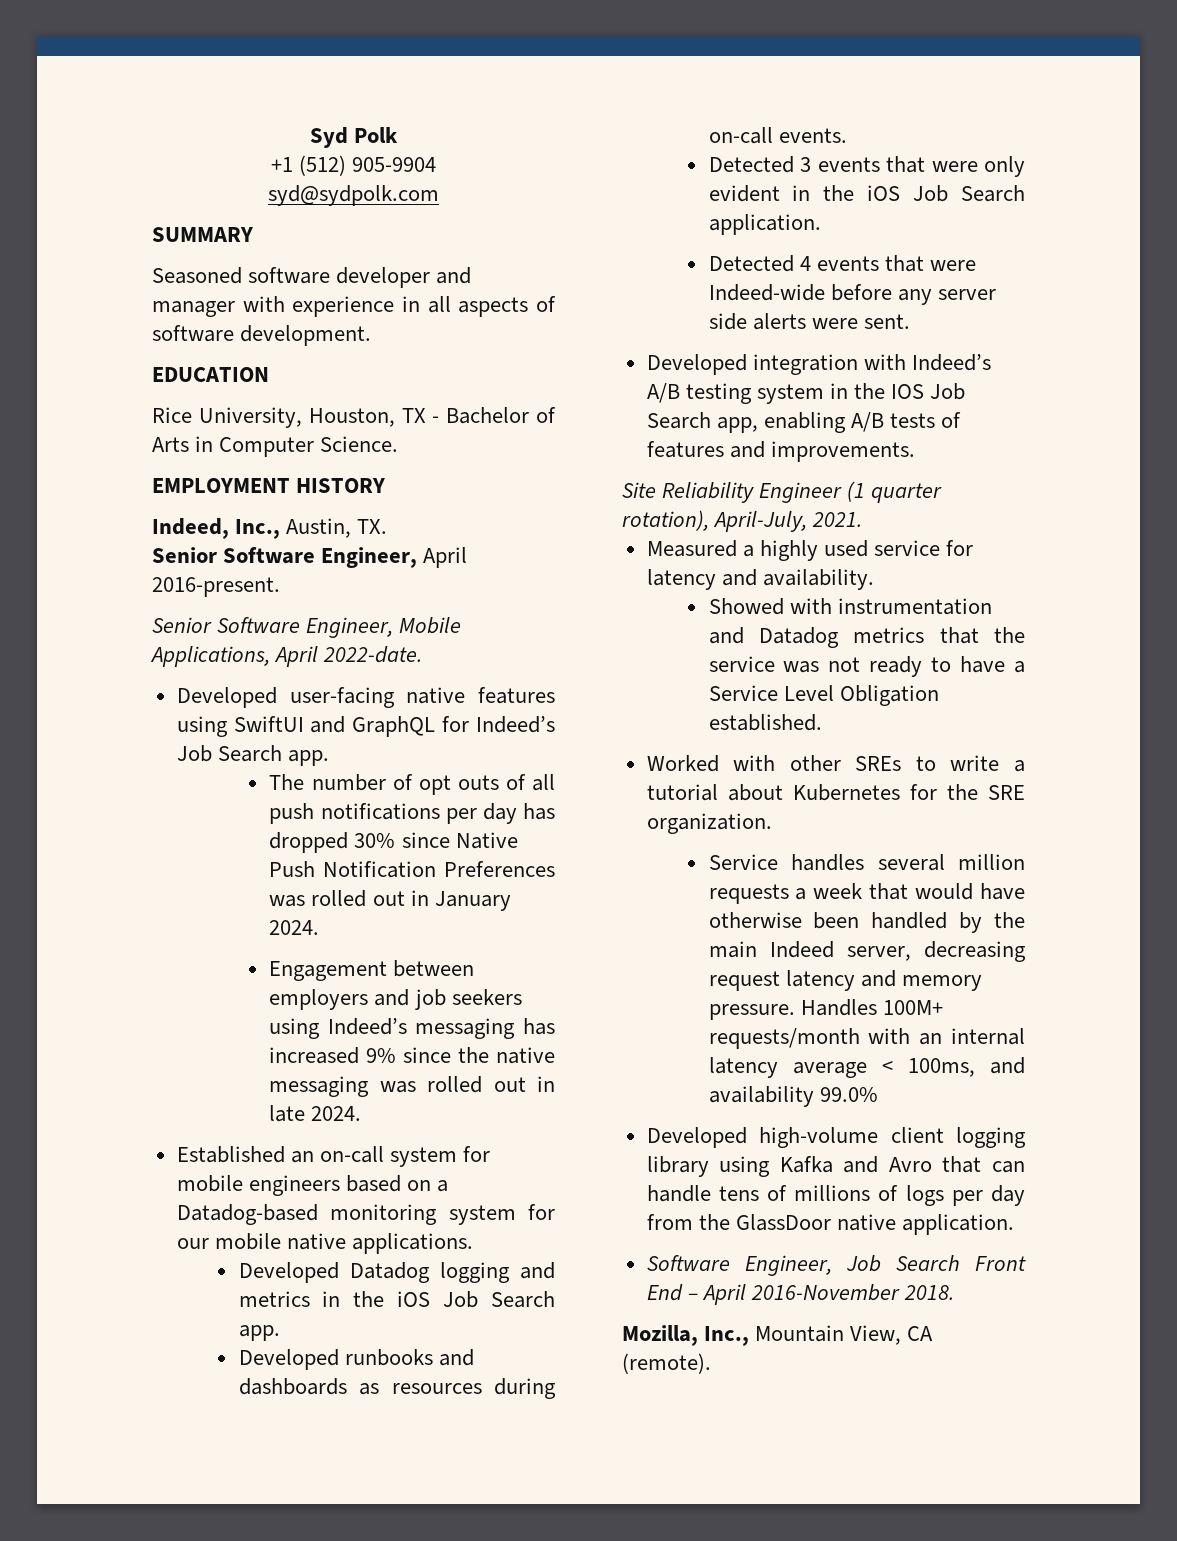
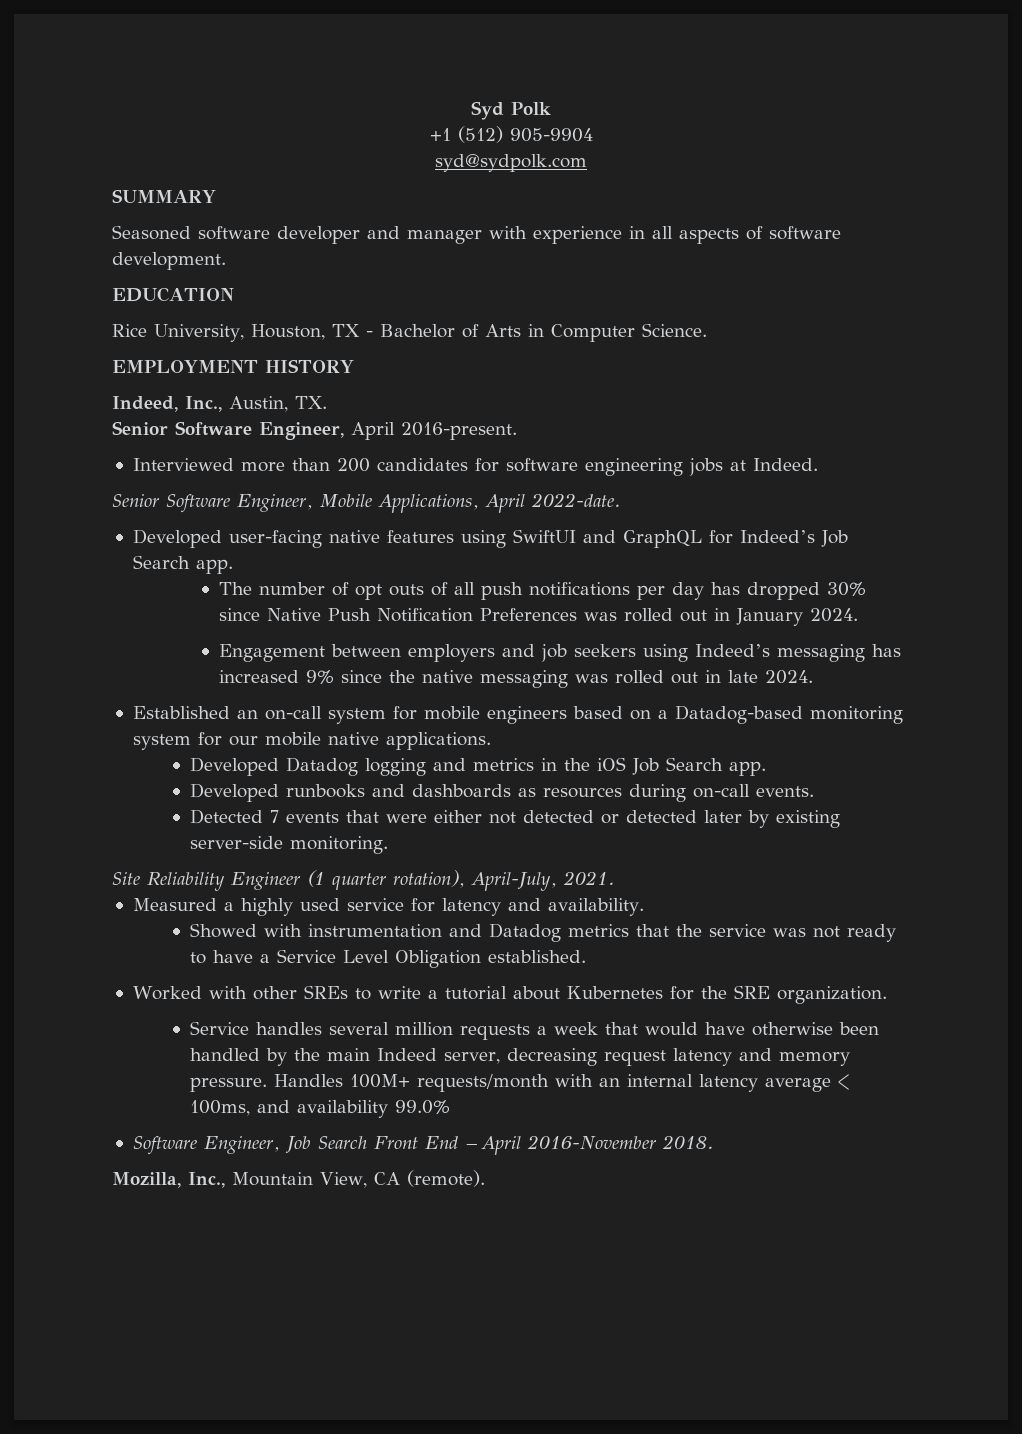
(280, 587) none -> [132,458,818,476] // Interviewed more than 200 candidates for software engineering jobs at Indeed.
[800,156,1025,177] [708,185,1025,202] [708,214,821,235] [708,255,976,272] [708,284,996,305] [708,313,910,330] [646,354,991,375] [646,383,966,404] [646,412,962,433] [646,441,915,462] 3 events that were only evident in the iOS Job Search application. // Detected 4 events that were Indeed-wide before any server side alerts were sent. // Developed integration with Indeed’s A/B testing system in the IOS Job Search app, enabling A/B tests of features and improvements. -> [270,810,841,828] [190,836,389,854] 7 events that were either not detected or detected later by existing server-side monitoring.
[646,1127,1026,1148] [646,1156,1025,1177] [646,1185,1025,1206] [646,1214,1015,1235] // Developed high-volume client logging library using Kafka and Avro that can handle tens of millions of logs per day from the GlassDoor native application. -> (451, 1107) none

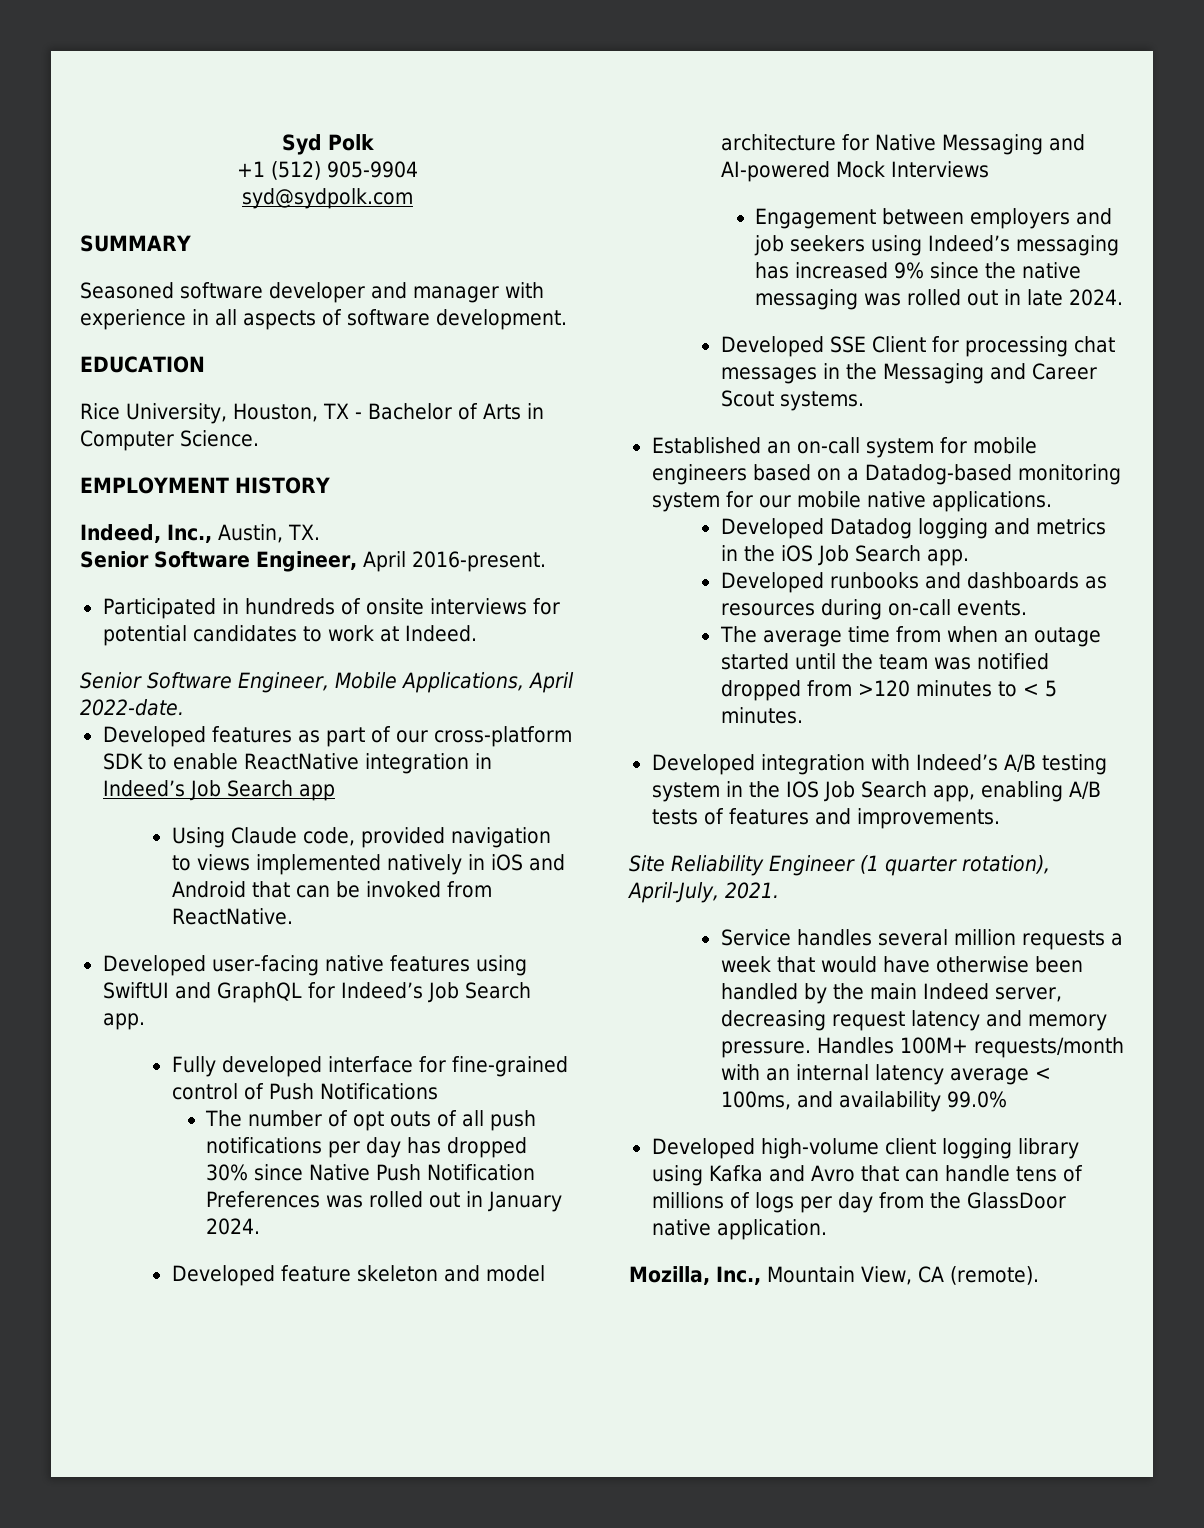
[132,458,723,476] Interviewed more than 200 candidates for software engineering jobs -> [102,598,560,619] [102,625,374,646] Participated in hundreds of onsite interviews for potential candidates to work
(621, 500) none -> [102,726,572,747] [102,753,492,774] [102,780,335,801] [171,827,551,848] [171,854,565,875] [171,881,492,898] [171,908,293,925] // Developed features as part of our cross-platform SDK to enable ReactNative integration in Indeed’s Job Search app // Using Claude code, provided navigation to views implemented natively in iOS and Android that can be invoked from ReactNative.
(233, 566) none -> [171,1056,568,1077] [171,1083,438,1100] // Fully developed interface for fine-grained control of Push Notifications
(858, 615) none -> [171,1265,545,1286] [720,134,1085,155] [720,161,989,182] // Developed feature skeleton and model architecture for Native Messaging and AI-powered Mock Interviews
(813, 677) none -> [720,336,1115,357] [720,363,1097,384] [720,390,864,411] // Developed SSE Client for processing chat messages in the Messaging and Career Scout systems.
[190,809,841,828] [190,836,389,854] Detected 7 events that were either not detected or detected later by existing server-side monitoring. -> [719,626,1101,647] [720,653,1049,670] [720,680,1057,701] [720,707,803,724] [651,754,1107,775] [651,781,1101,802] [651,808,1000,829] The average time from when an outage started until the team was notified dropped from >120 minutes to < 5 minutes. // Developed integration with Indeed’s A/B testing system in the IOS Job Search app, enabling A/B tests of features and improvements.
[132,898,644,916] [190,923,897,942] [190,949,587,968] [132,985,887,1004] // Measured a highly used service for latency and availability. // Showed with instrumentation and Datadog metrics that the service was not ready to have a Service Level Obligation established. // Worked with other SREs to write a tutorial about Kubernetes for the SRE organization. -> (779, 890) none
[132,1135,714,1155] Software Engineer, Job Search Front End – April 2016-November 2018. -> [651,1138,1079,1159] [651,1165,1083,1186] [651,1192,1066,1213] [651,1219,827,1240] Developed high-volume client logging library using Kafka and Avro that can handle tens of millions of logs per day from the GlassDoor native application.

